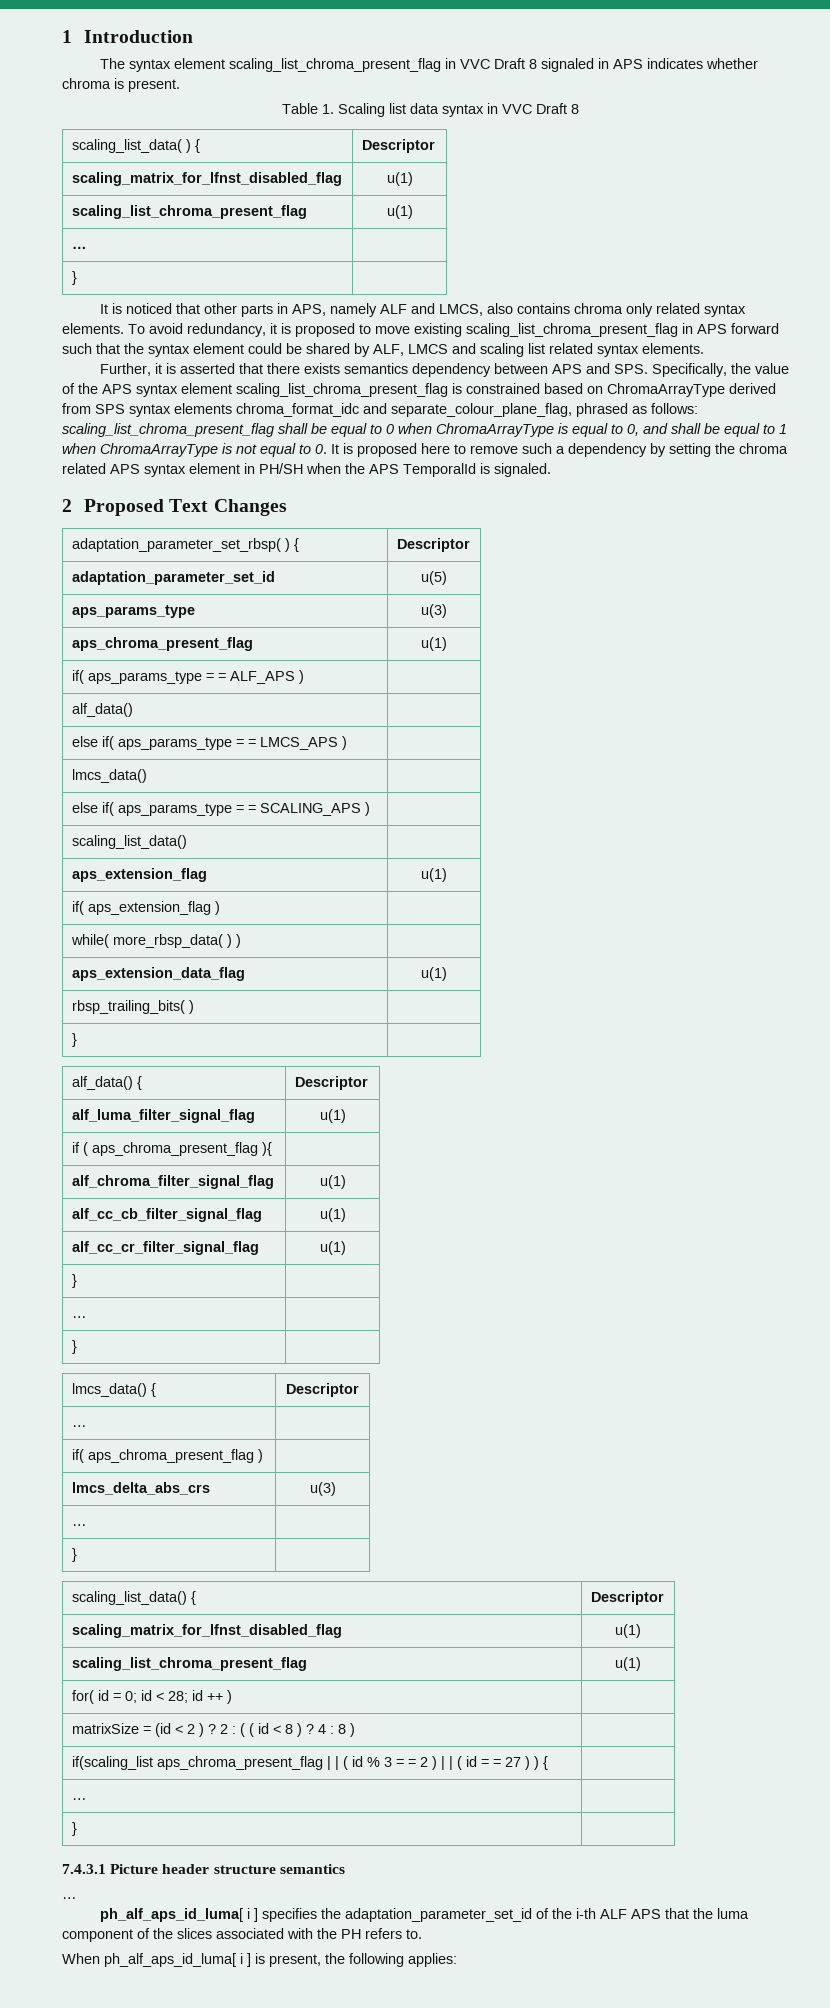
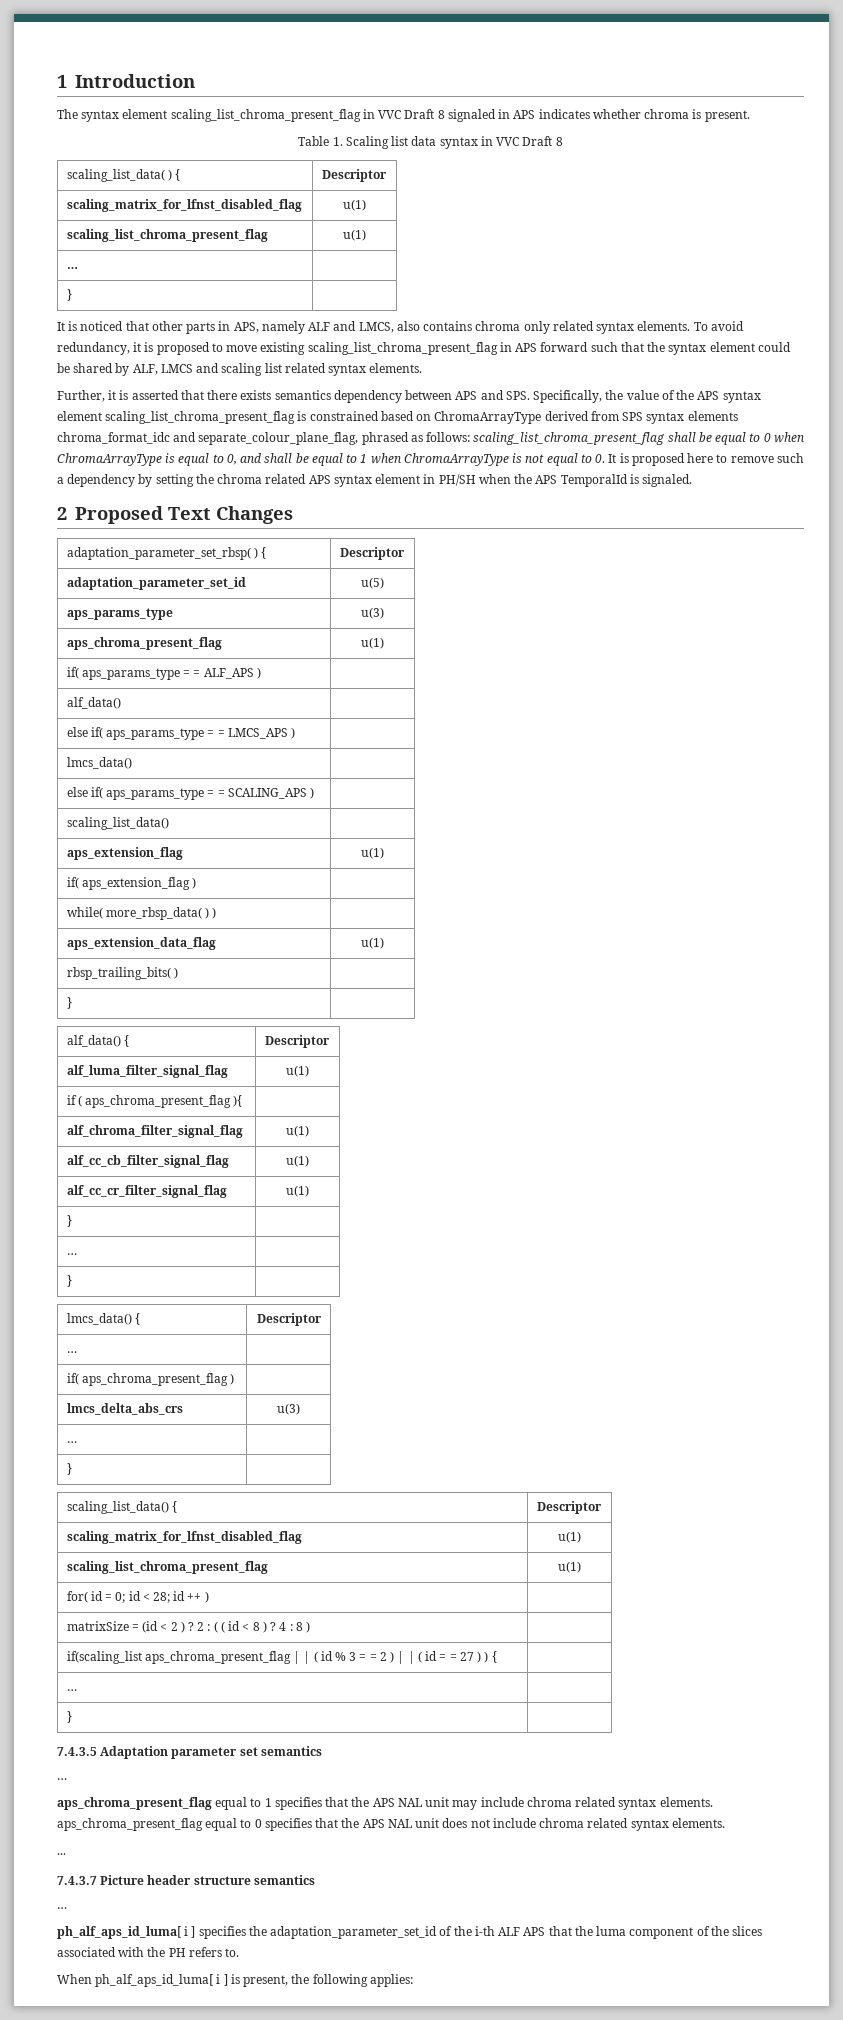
[62,1864,106,1874] 7.4.3.1 -> [57,1746,322,1759] [57,1778,67,1780] [57,1797,713,1810] [57,1818,725,1831] [57,1853,66,1855] [57,1876,97,1885] 7.4.3.5 Adaptation parameter set semantics // … // aps_chroma_present_flag equal to 1 specifies that the APS NAL unit may include chroma related syntax elements. aps_chroma_present_flag equal to 0 specifies that the APS NAL unit does not include chroma related syntax elements. // ... // 7.4.3.7

